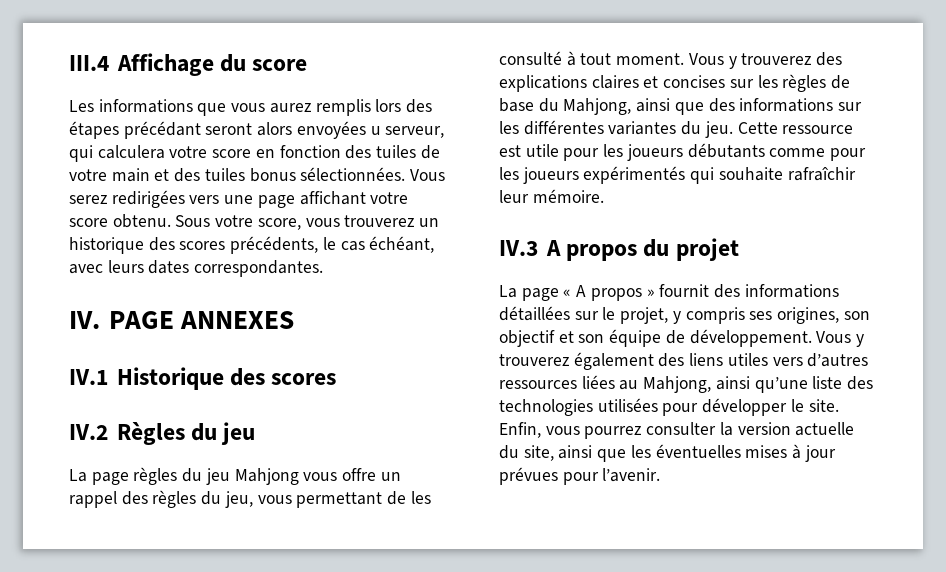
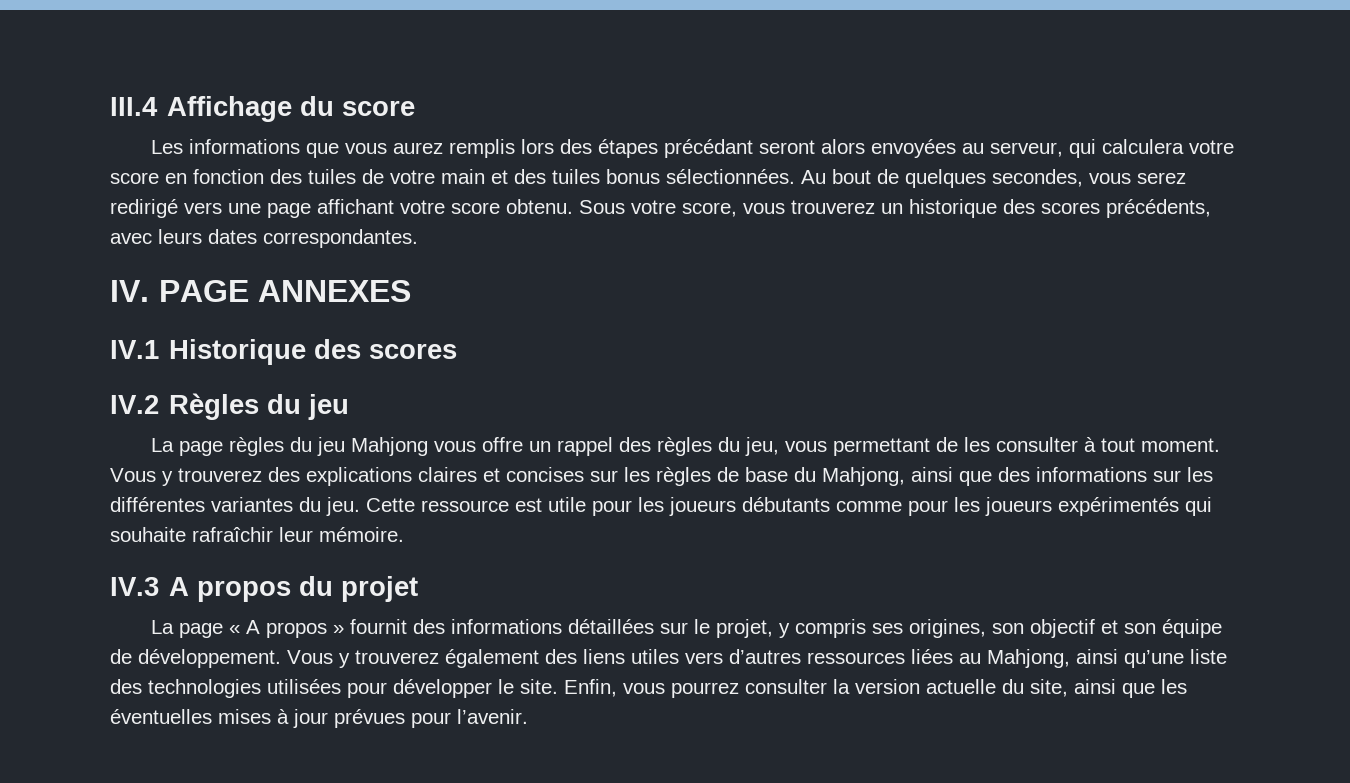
[370,126,381,135] u -> [962,143,985,154] au
[410,169,446,181] [69,190,185,208] Vous serez redirigées -> [801,169,1186,188] [110,199,178,218] Au bout de quelques secondes, vous serez redirigé
[322,236,435,253] le cas échéant, -> (1211, 208) none
[499,51,562,65] consulté -> [996,437,1079,452] consulter

